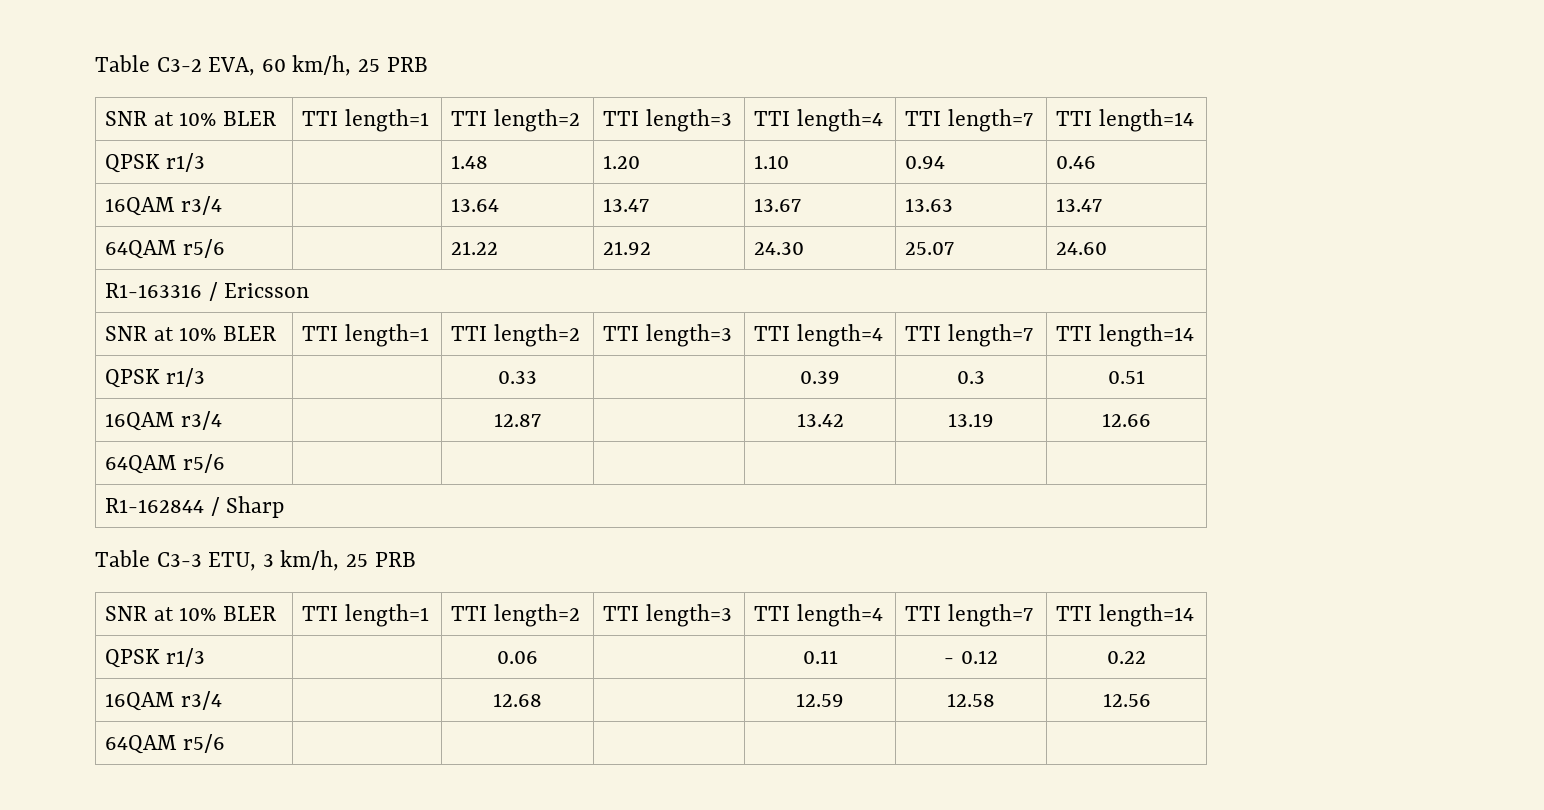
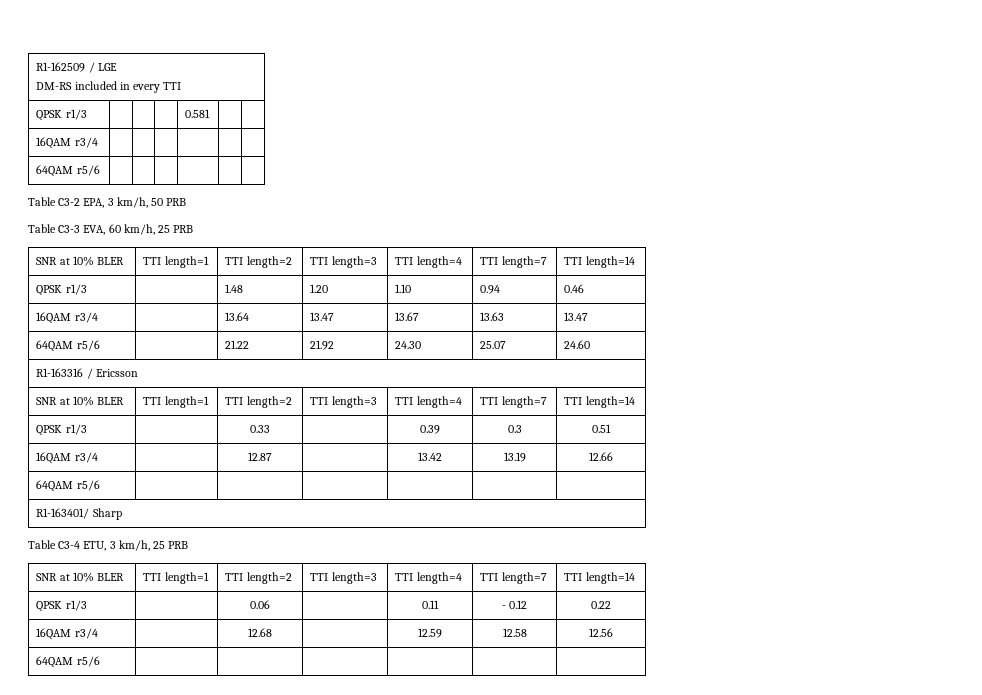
[95,55,202,72] Table C3-2 -> [36,62,117,73] [36,81,182,93] [36,109,87,121] [185,109,211,118] [36,137,98,149] [36,165,100,177] [28,197,187,208] [28,224,81,233] R1-162509 / LGE // DM-RS included in every TTI // QPSK r1/3 | | | | 0.581 | | // 16QAM r3/4 | | | | | | // 64QAM r5/6 | | | | | | // Table C3-2 EPA, 3 km/h, 50 PRB // Table C3-3
[104,497,220,516] R1-162844 / -> [36,508,90,519] R1-163401/
[156,552,202,567] C3-3 -> [58,541,81,549] C3-4

